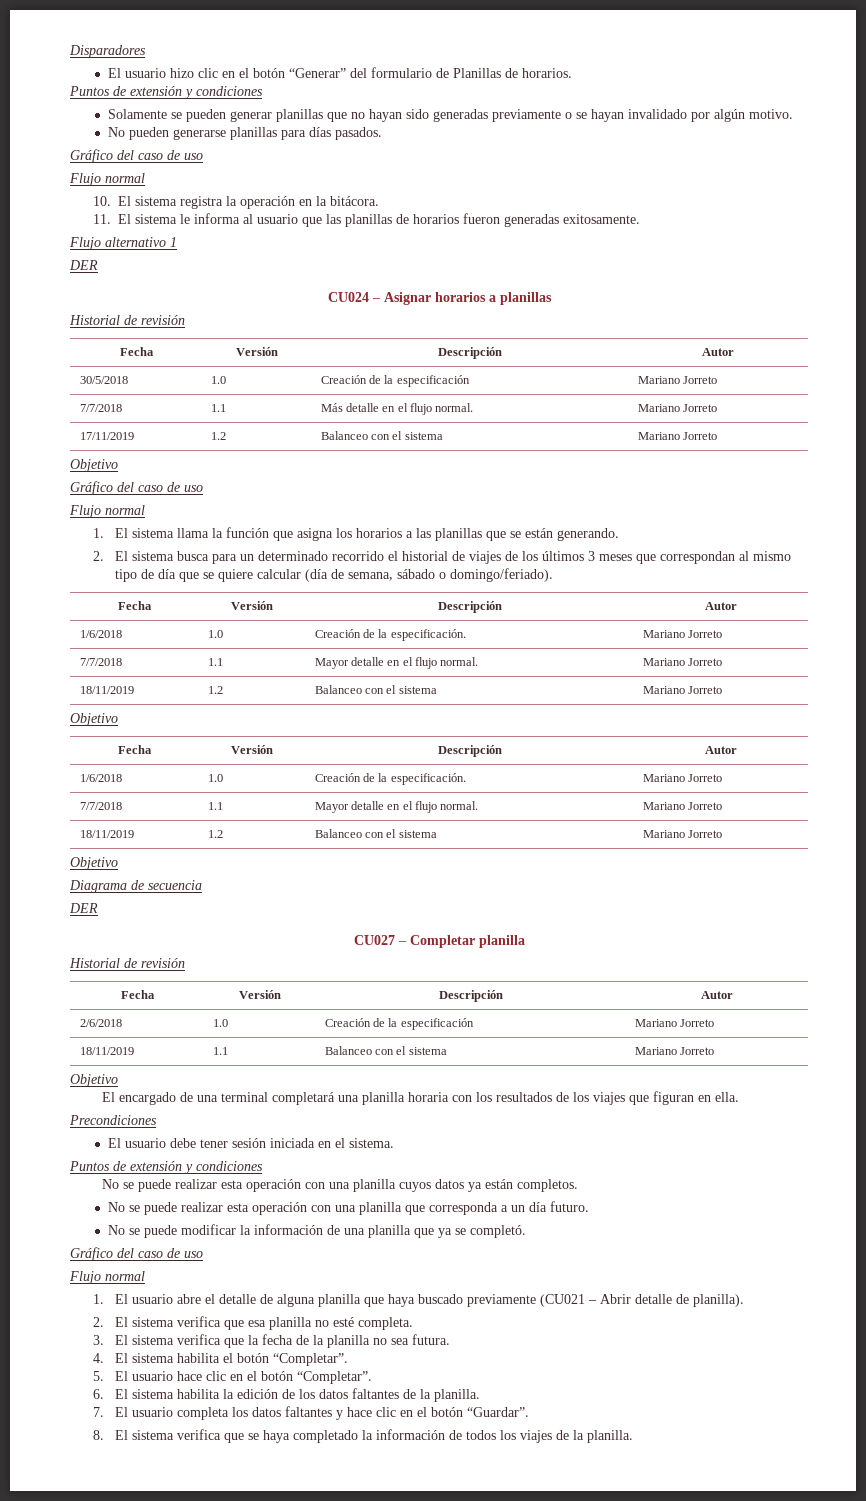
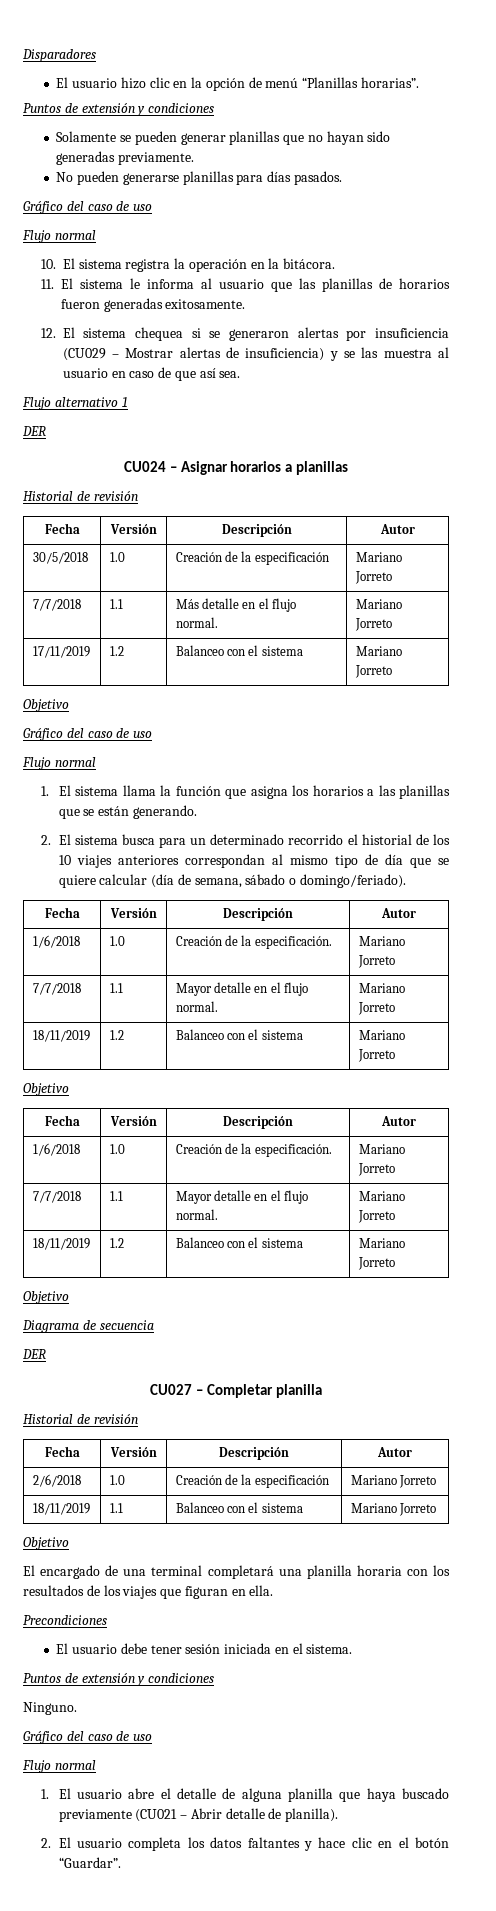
[238,67,572,78] el botón “Generar” del formulario de Planillas de horarios. -> [191,77,419,91] la opción de menú “Planillas horarias”.
[491,109,793,122] previamente o se hayan invalidado por algún motivo. -> [117,152,194,165] previamente.
(640, 219) none -> [40,327,449,341] [62,347,450,361] [62,367,241,381] // 12. El sistema chequea si se generaron alertas por insuficiencia (CU029 – Mostrar alertas de insuficiencia) y se las muestra al usuario en caso de que así sea.
[469,551,657,564] viajes de los últimos 3 meses que -> [432,834,450,845] [58,855,179,868] los 10 viajes anteriores
[101,1179,578,1192] [107,1201,589,1215] [107,1224,526,1238] No se puede realizar esta operación con una planilla cuyos datos ya están completos. // No se puede realizar esta operación con una planilla que corresponda a un día futuro. // No se puede modificar la información de una planilla que ya se completó. -> [23,1702,77,1715] Ninguno.
[132,1316,414,1330] [92,1334,451,1348] [92,1353,349,1366] [92,1371,373,1384] [92,1388,481,1402] [92,1407,129,1417] sistema verifica que esa planilla no esté completa. // 3. El sistema verifica que la fecha de la planilla no sea futura. // 4. El sistema habilita el botón “Completar”. // 5. El usuario hace clic en el botón “Completar”. // 6. El sistema habilita la edición de los datos faltantes de la planilla. // 7. El -> (71, 1842) none
[92,1429,634,1443] // 8. El sistema verifica que se haya completado la información de todos los viajes de la planilla. -> (121, 1862) none

